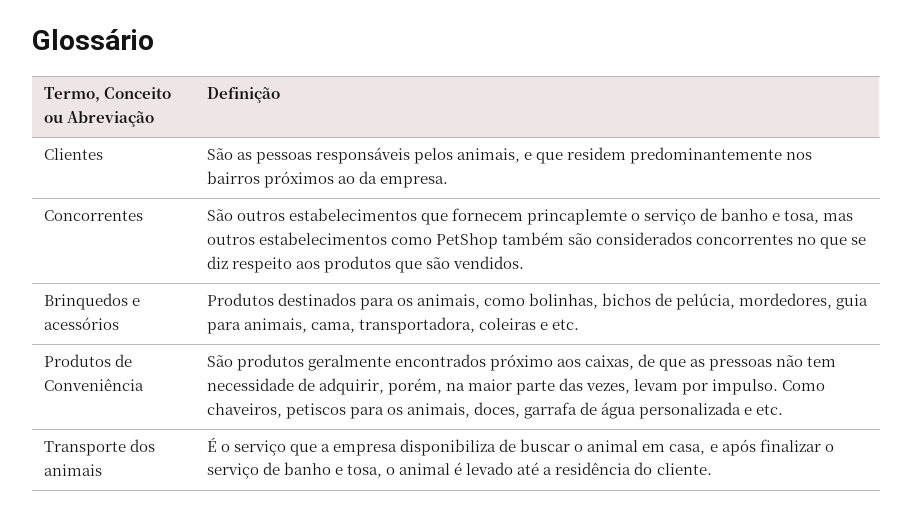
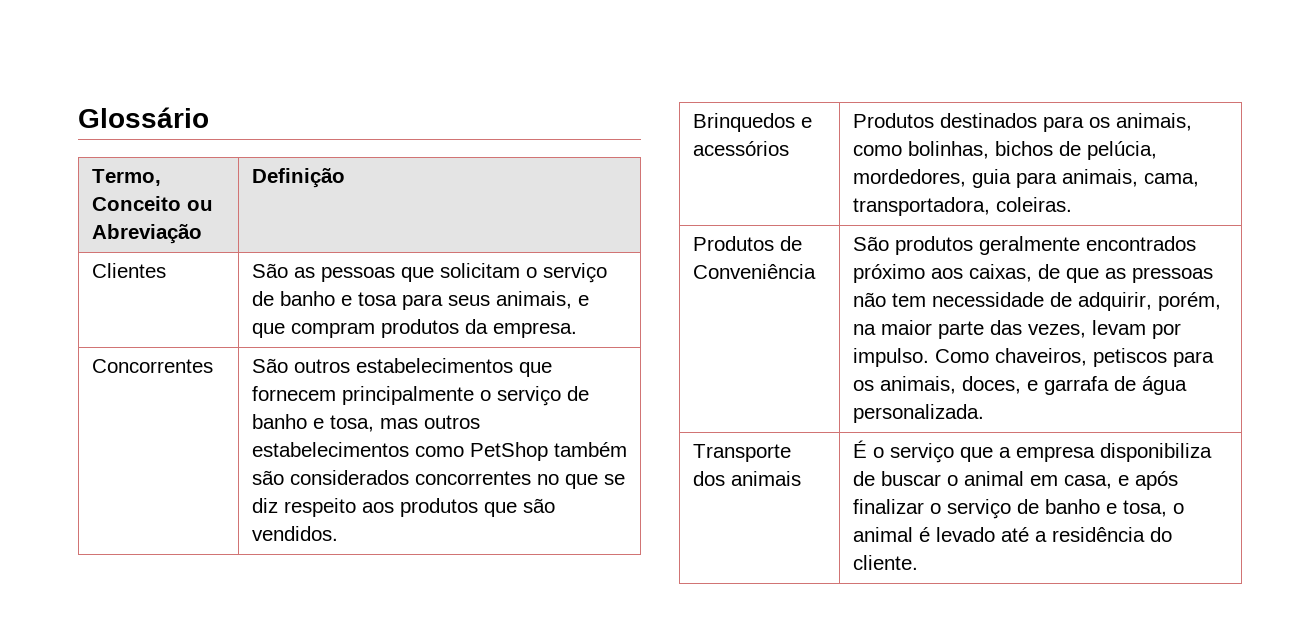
[316,147,813,164] [206,171,355,188] responsáveis pelos animais, e que residem predominantemente nos bairros próximos ao -> [400,263,607,283] [251,291,589,310] [251,319,459,338] que solicitam o serviço de banho e tosa para seus animais, e que compram produtos
[527,209,628,225] princaplemte -> [341,386,474,405] principalmente
[479,318,580,330] coleiras e etc. -> [995,197,1072,212] coleiras.
(521, 410) none -> [1026,380,1038,391] e
[639,402,784,419] personalizada e etc. -> [852,404,984,423] personalizada.

